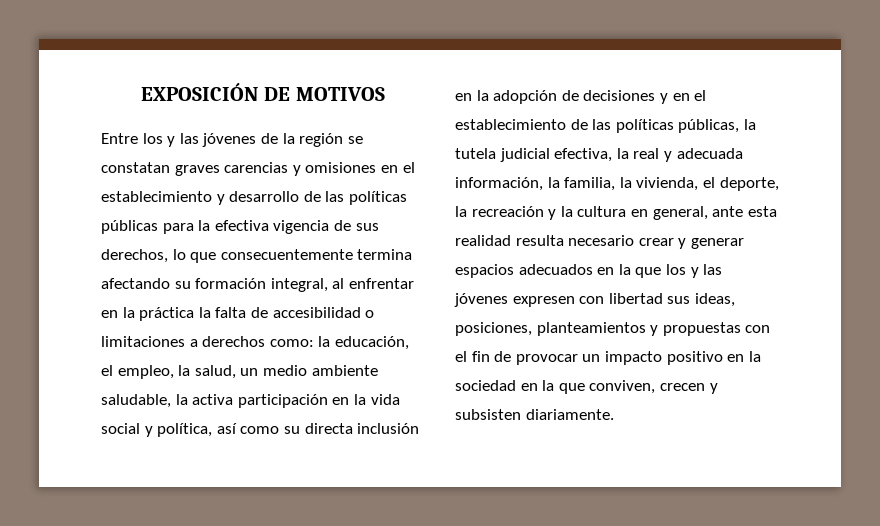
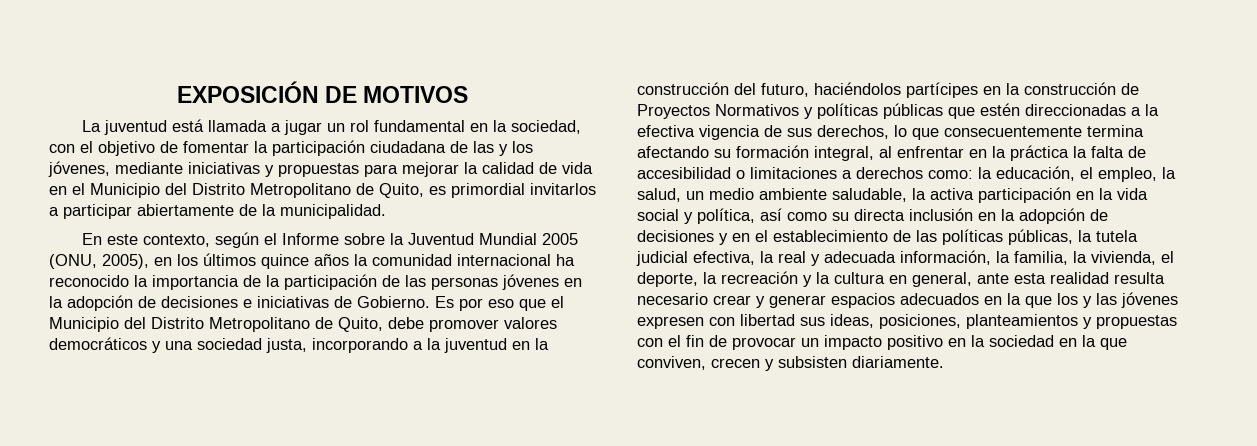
[101,133,363,147] [101,162,415,176] [101,191,407,205] [101,220,194,234] Entre los y las jóvenes de la región se constatan graves carencias y omisiones en el establecimiento y desarrollo de las políticas públicas para -> [82,119,582,135] [49,140,533,156] [48,161,593,177] [49,183,596,198] [49,204,386,219] [82,232,579,248] [49,253,575,269] [49,274,582,290] [49,295,564,311] [49,317,557,332] [49,337,549,353] [637,82,1139,98] [637,103,1141,119] La juventud está llamada a jugar un rol fundamental en la sociedad, con el objetivo de fomentar la participación ciudadana de las y los jóvenes, mediante iniciativas y propuestas para mejorar la calidad de vida en el Municipio del Distrito Metropolitano de Quito, es primordial invitarlos a participar abiertamente de la municipalidad. // En este contexto, según el Informe sobre la Juventud Mundial 2005 (ONU, 2005), en los últimos quince años la comunidad internacional ha reconocido la importancia de la participación de las personas jóvenes en la adopción de decisiones e iniciativas de Gobierno. Es por eso que el Municipio del Distrito Metropolitano de Quito, debe promover valores democráticos y una sociedad justa, incorporando a la juventud en la construcción del futuro, haciéndolos partícipes en la construcción de Proyectos Normativos y políticas públicas que estén direccionadas a

